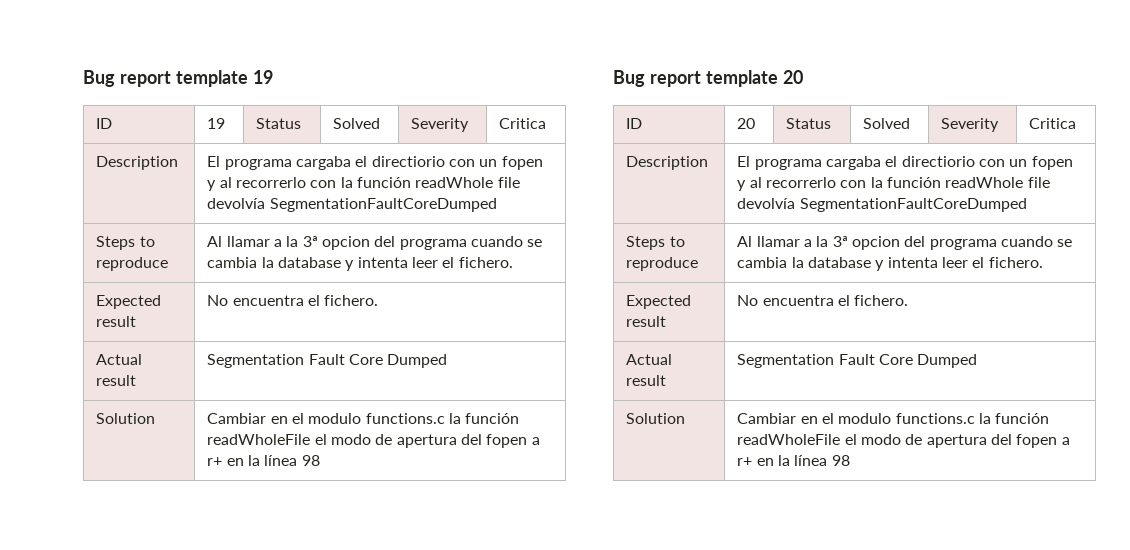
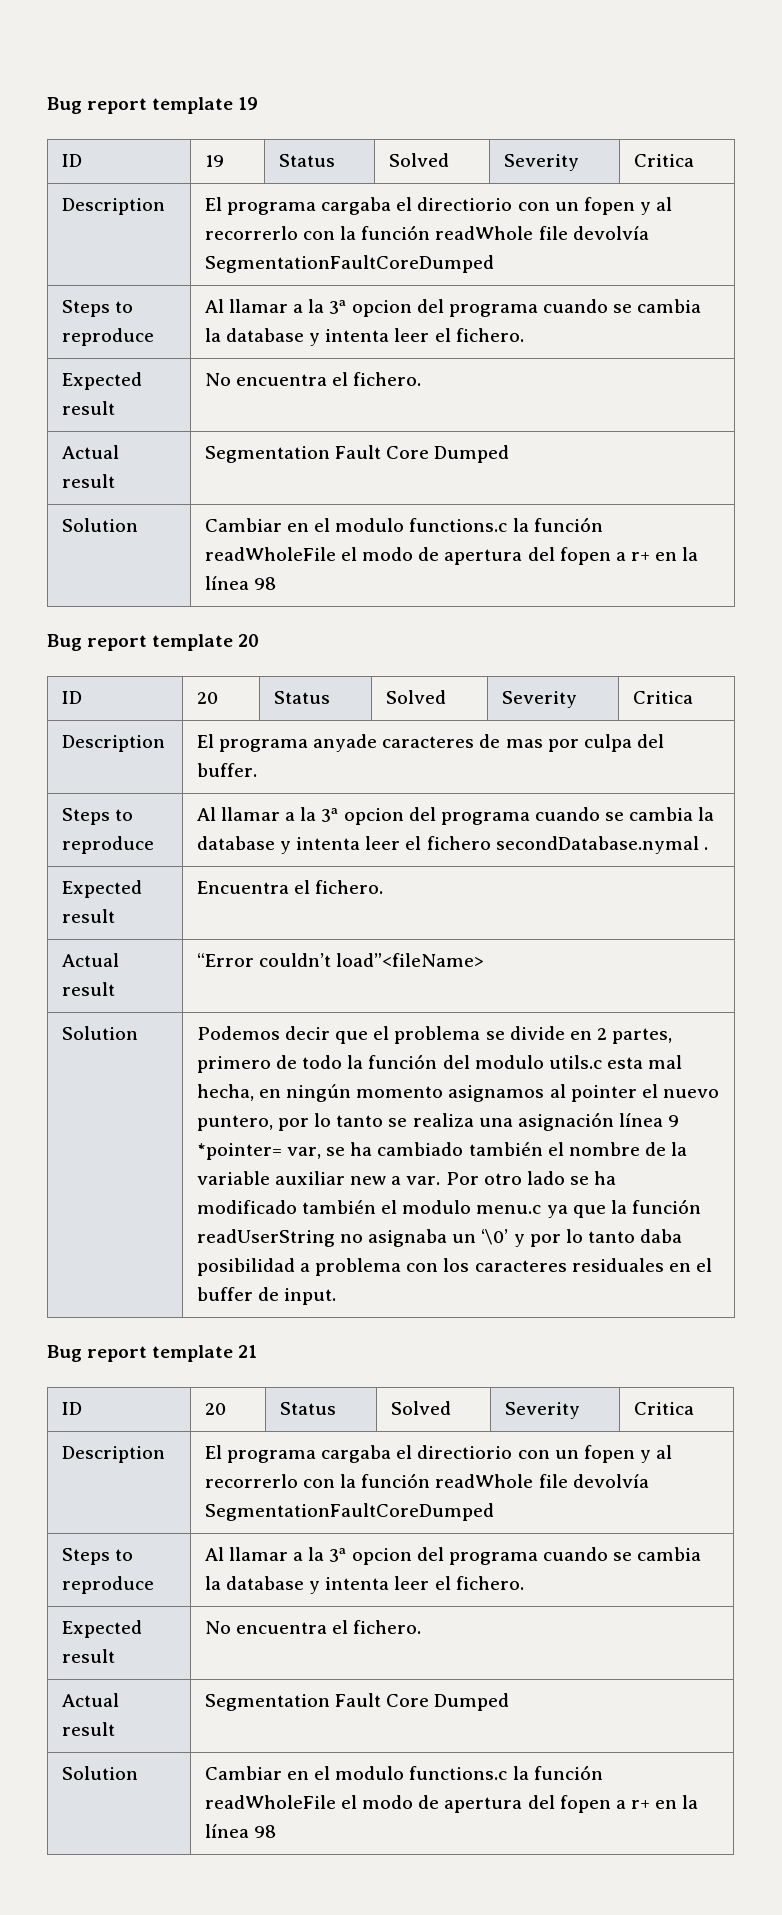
(1077, 123) none -> [61,735,165,752] [196,734,664,752] [196,763,257,777] [61,808,134,825] [61,836,154,854] [196,807,715,825] [196,836,708,854] [61,880,142,898] [61,909,115,923] [196,880,384,894] [61,953,119,967] [61,982,115,996] [196,953,485,967] [61,1026,138,1040] [196,1026,673,1044] [196,1054,683,1073] [196,1084,719,1102] [196,1112,680,1131] [196,1142,688,1160] [196,1171,617,1185] [196,1199,701,1218] [196,1229,683,1247] [196,1258,712,1276] [196,1287,337,1305] [47,1345,258,1362] [61,1402,82,1415] [204,1403,226,1415] [279,1402,336,1415] [390,1401,451,1415] [504,1402,580,1419] [633,1402,694,1415] // Description | El programa anyade caracteres de mas por culpa del buffer. // Steps to reproduce | Al llamar a la 3ª opcion del programa cuando se cambia la database y intenta leer el fichero secondDatabase.nymal . // Expected result | Encuentra el fichero. // Actual result | “Error couldn’t load”<fileName> // Solution | Podemos decir que el problema se divide en 2 partes, primero de todo la función del modulo utils.c esta mal hecha, en ningún momento asignamos al pointer el nuevo puntero, por lo tanto se realiza una asignación línea 9 *pointer= var, se ha cambiado también el nombre de la variable auxiliar new a var. Por otro lado se ha modificado también el modulo menu.c ya que la función readUserString no asignaba un ‘\0’ y por lo tanto daba posibilidad a problema con los caracteres residuales en el buffer de input. // Bug report template 21 // ID | 20 | Status | Solved | Severity | Critica

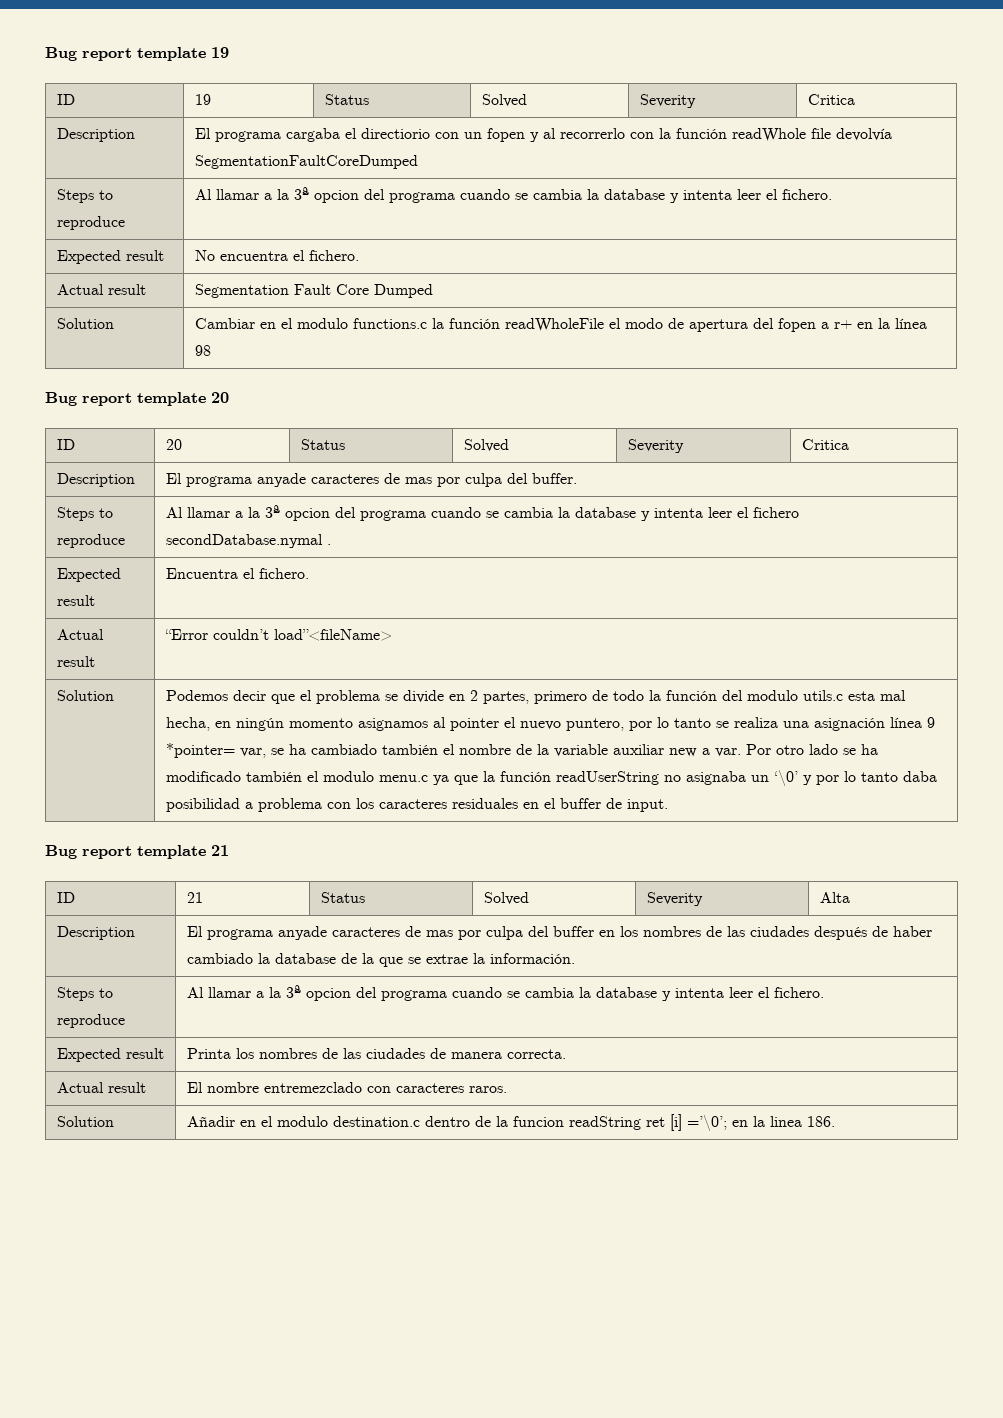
[204,1403,226,1415] [279,1402,336,1415] [390,1401,451,1415] [504,1402,580,1419] [633,1402,694,1415] [61,1446,165,1463] [204,1445,673,1463] [204,1473,649,1488] [204,1503,494,1521] 20 | Status | Solved | Severity | Critica // Description | El programa cargaba el directiorio con un fopen y al recorrerlo con la función readWhole file devolvía SegmentationFaultCoreDumped -> [186,892,203,903] [320,892,365,903] [483,892,529,905] [646,892,703,906] [819,892,850,903] [56,926,135,940] [186,926,932,940] [186,953,575,967] 21 | Status | Solved | Severity | Alta // Description | El programa anyade caracteres de mas por culpa del buffer en los nombres de las ciudades después de haber cambiado la database de la que se extrae la información.
[204,1620,422,1634] [61,1693,119,1707] [61,1722,115,1736] [204,1693,510,1711] [61,1766,138,1780] [204,1765,603,1780] [204,1795,699,1813] [204,1824,277,1838] No encuentra el fichero. // Actual result | Segmentation Fault Core Dumped // Solution | Cambiar en el modulo functions.c la función readWholeFile el modo de apertura del fopen a r+ en la línea 98 -> [186,1048,566,1059] [56,1082,146,1093] [186,1082,507,1093] [56,1116,114,1127] [186,1114,835,1131] Printa los nombres de las ciudades de manera correcta. // Actual result | El nombre entremezclado con caracteres raros. // Solution | Añadir en el modulo destination.c dentro de la funcion readString ret [i] =’\0’; en la linea 186.

